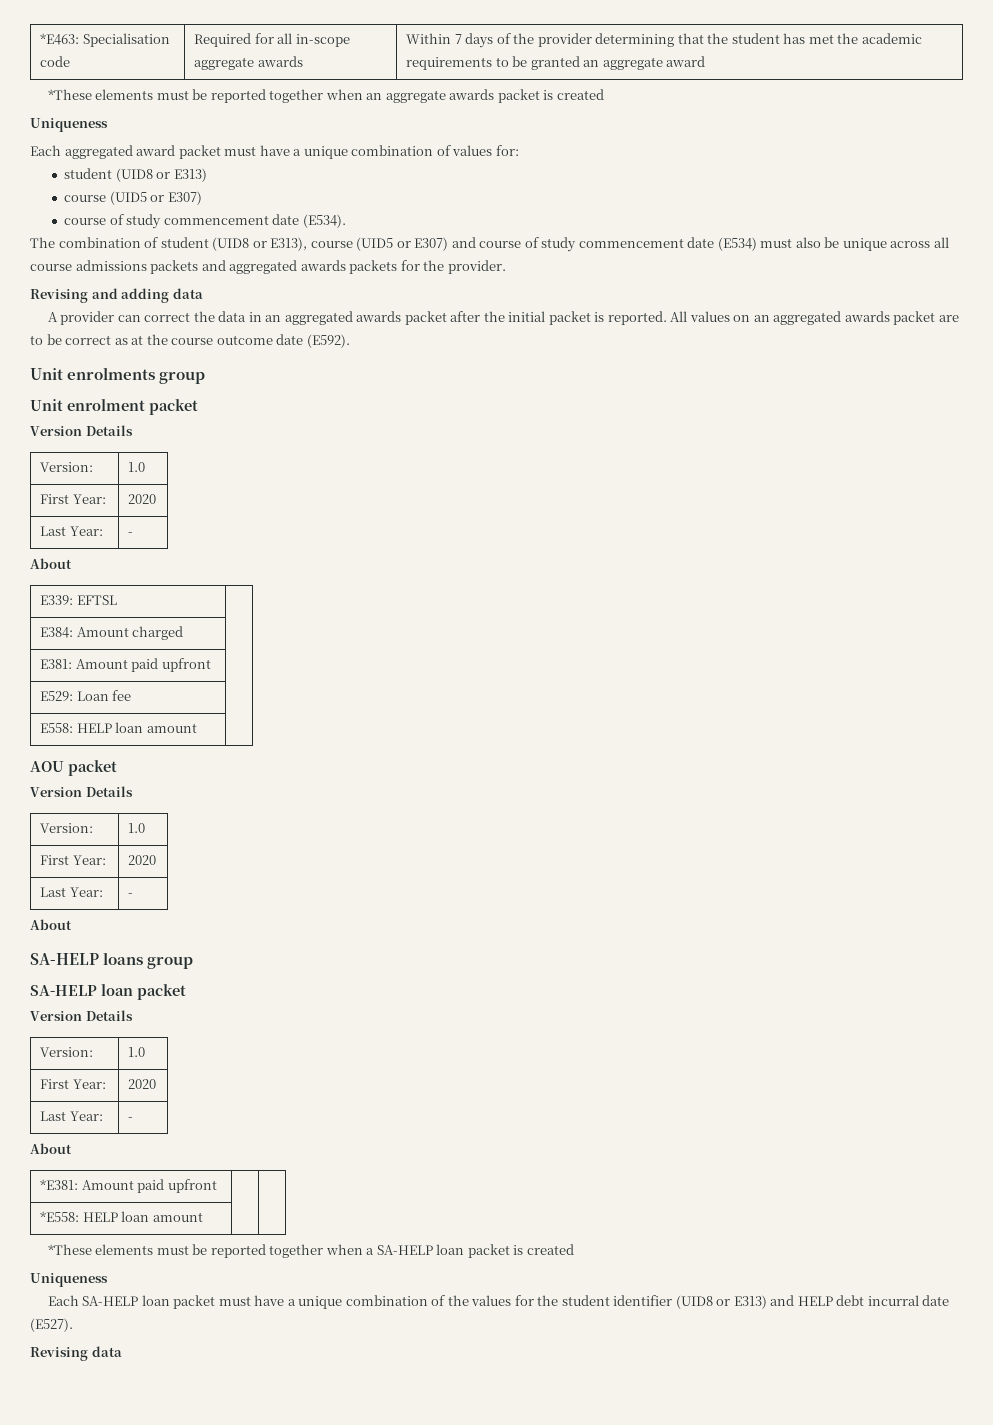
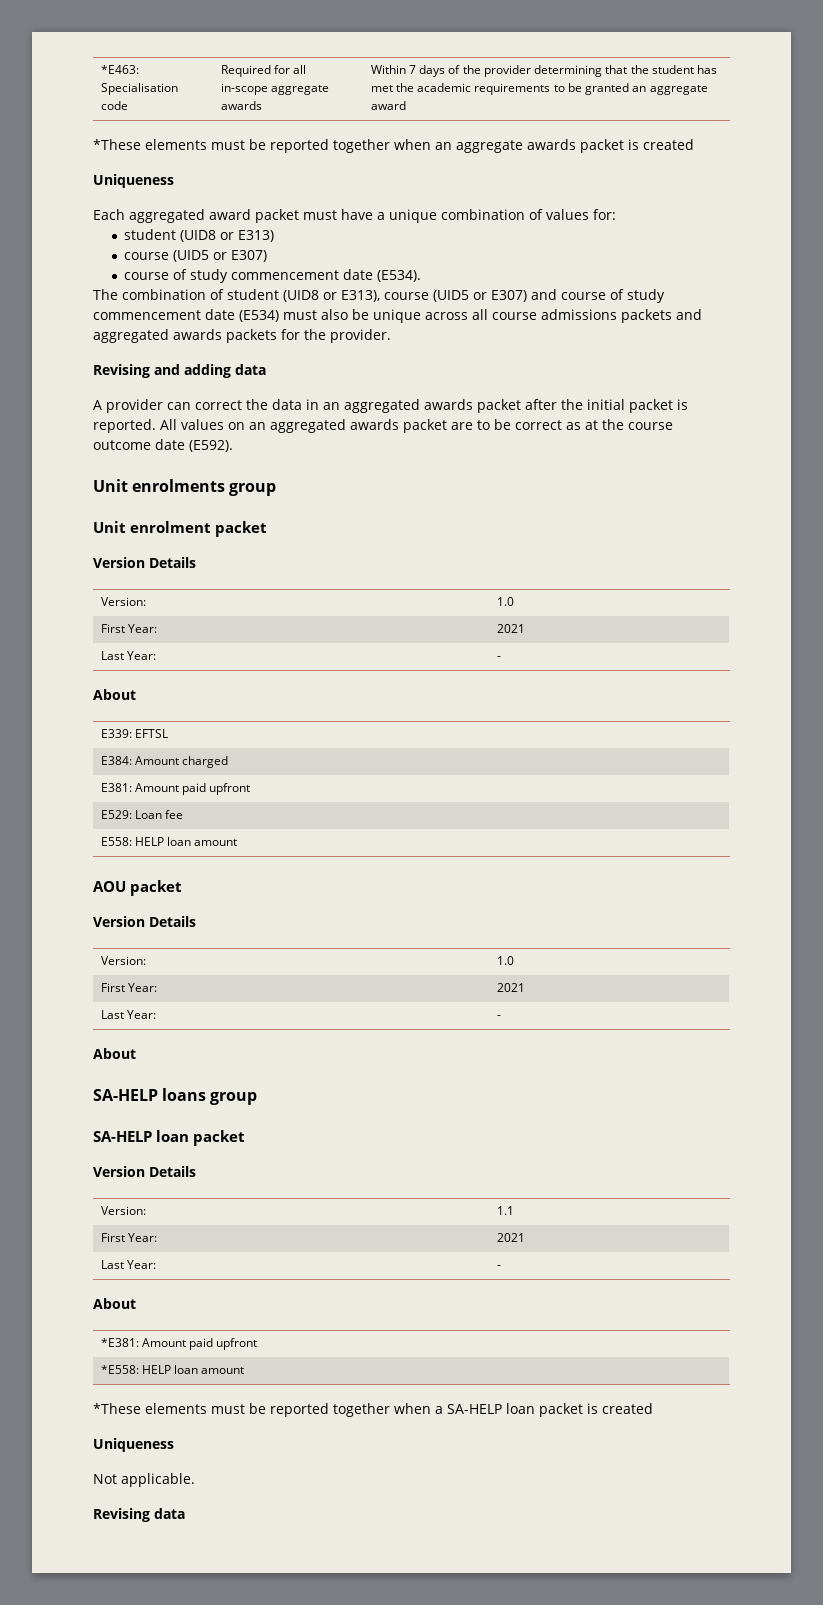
[128,494,157,504] 2020 -> [496,624,525,633] 2021
[128,855,157,865] 2020 -> [496,983,525,992] 2021
[128,1047,146,1057] [40,1079,106,1089] [128,1079,157,1089] 1.0 // First Year: | 2020 -> [496,1206,514,1215] [100,1233,157,1242] [496,1233,525,1242] 1.1 // First Year: | 2021
[47,1295,950,1309] [30,1318,73,1332] Each SA-HELP loan packet must have a unique combination of the values for the student identifier (UID8 or E313) and HELP debt incurral date (E527). -> [93,1473,195,1487] Not applicable.

